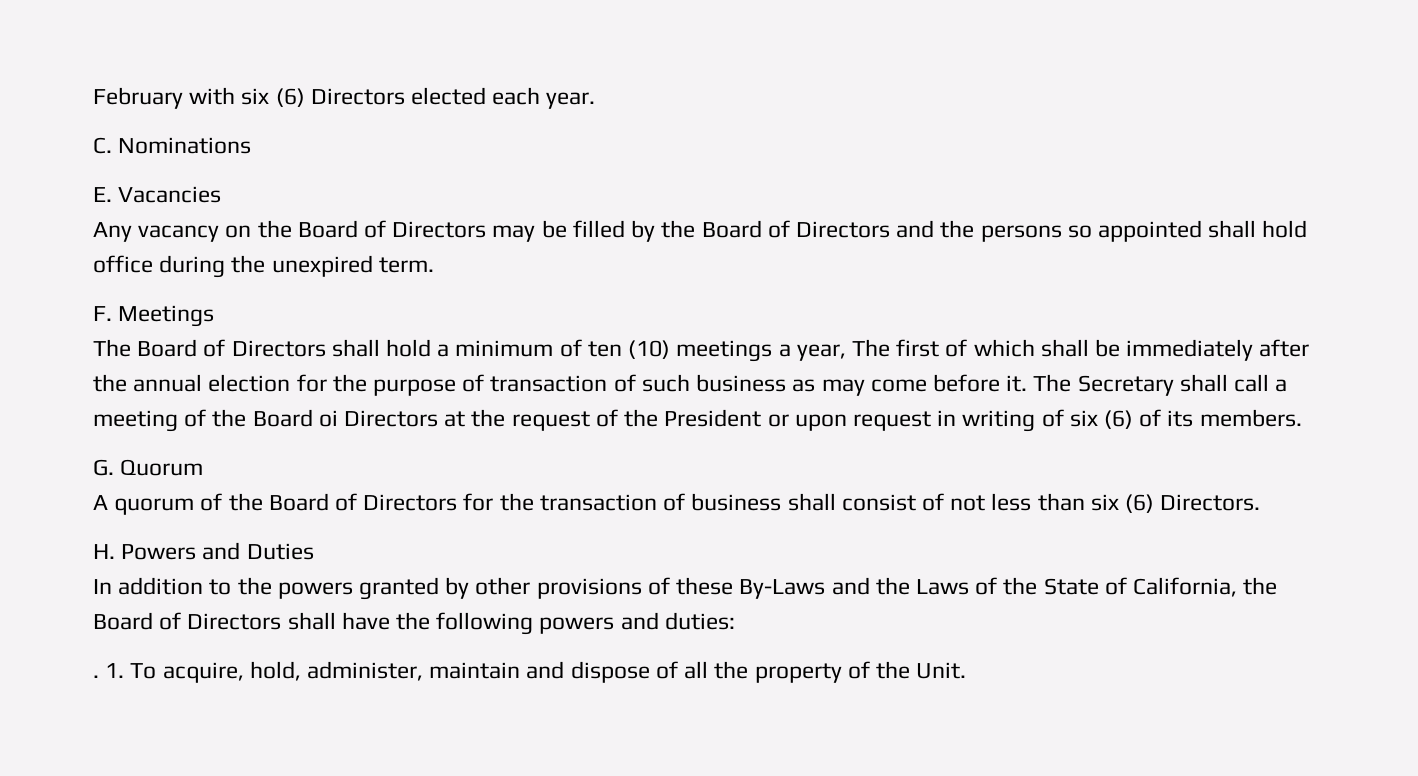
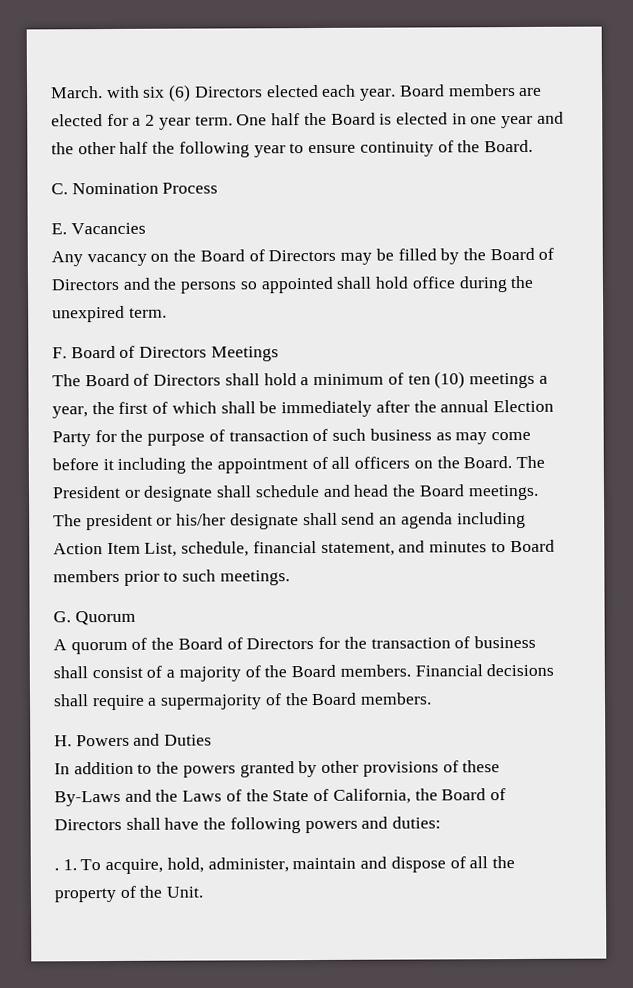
[93,87,183,109] February -> [51,86,103,99] March.
(596, 100) none -> [399,84,543,97] [51,111,564,130] [51,139,533,158] Board members are elected for a 2 year term. One half the Board is elected in one year and the other half the following year to ensure continuity of the Board.
[118,137,252,154] Nominations -> [71,182,219,195] Nomination Process
(112, 313) none -> [70,345,208,359] Board of Directors
[851,339,890,357] The -> [91,401,115,415] the
[208,374,291,392] election -> [492,399,554,413] [52,431,91,447] Election Party
[1006,374,1288,396] [93,409,1302,432] it. The Secretary shall call a meeting of the Board oi Directors at the request of the President or upon request in writing of six (6) of its members. -> [102,455,545,474] [52,484,539,502] [53,511,526,531] [53,539,555,557] [53,569,290,586] it including the appointment of all officers on the Board. The President or designate shall schedule and head the Board meetings. The president or his/her designate shall send an agenda including Action Item List, schedule, financial statement, and minutes to Board members prior to such meetings.
[950,493,1261,513] not less than six (6) Directors. -> [166,663,555,682] [53,692,433,711] a majority of the Board members. Financial decisions shall require a supermajority of the Board members.

